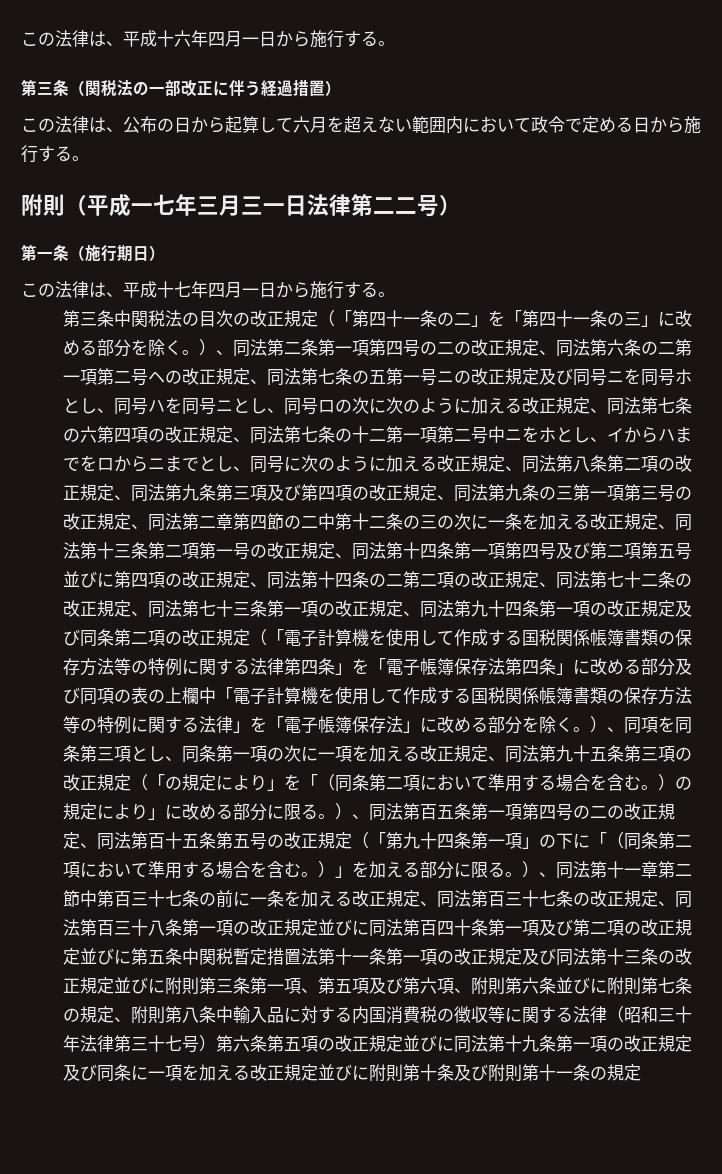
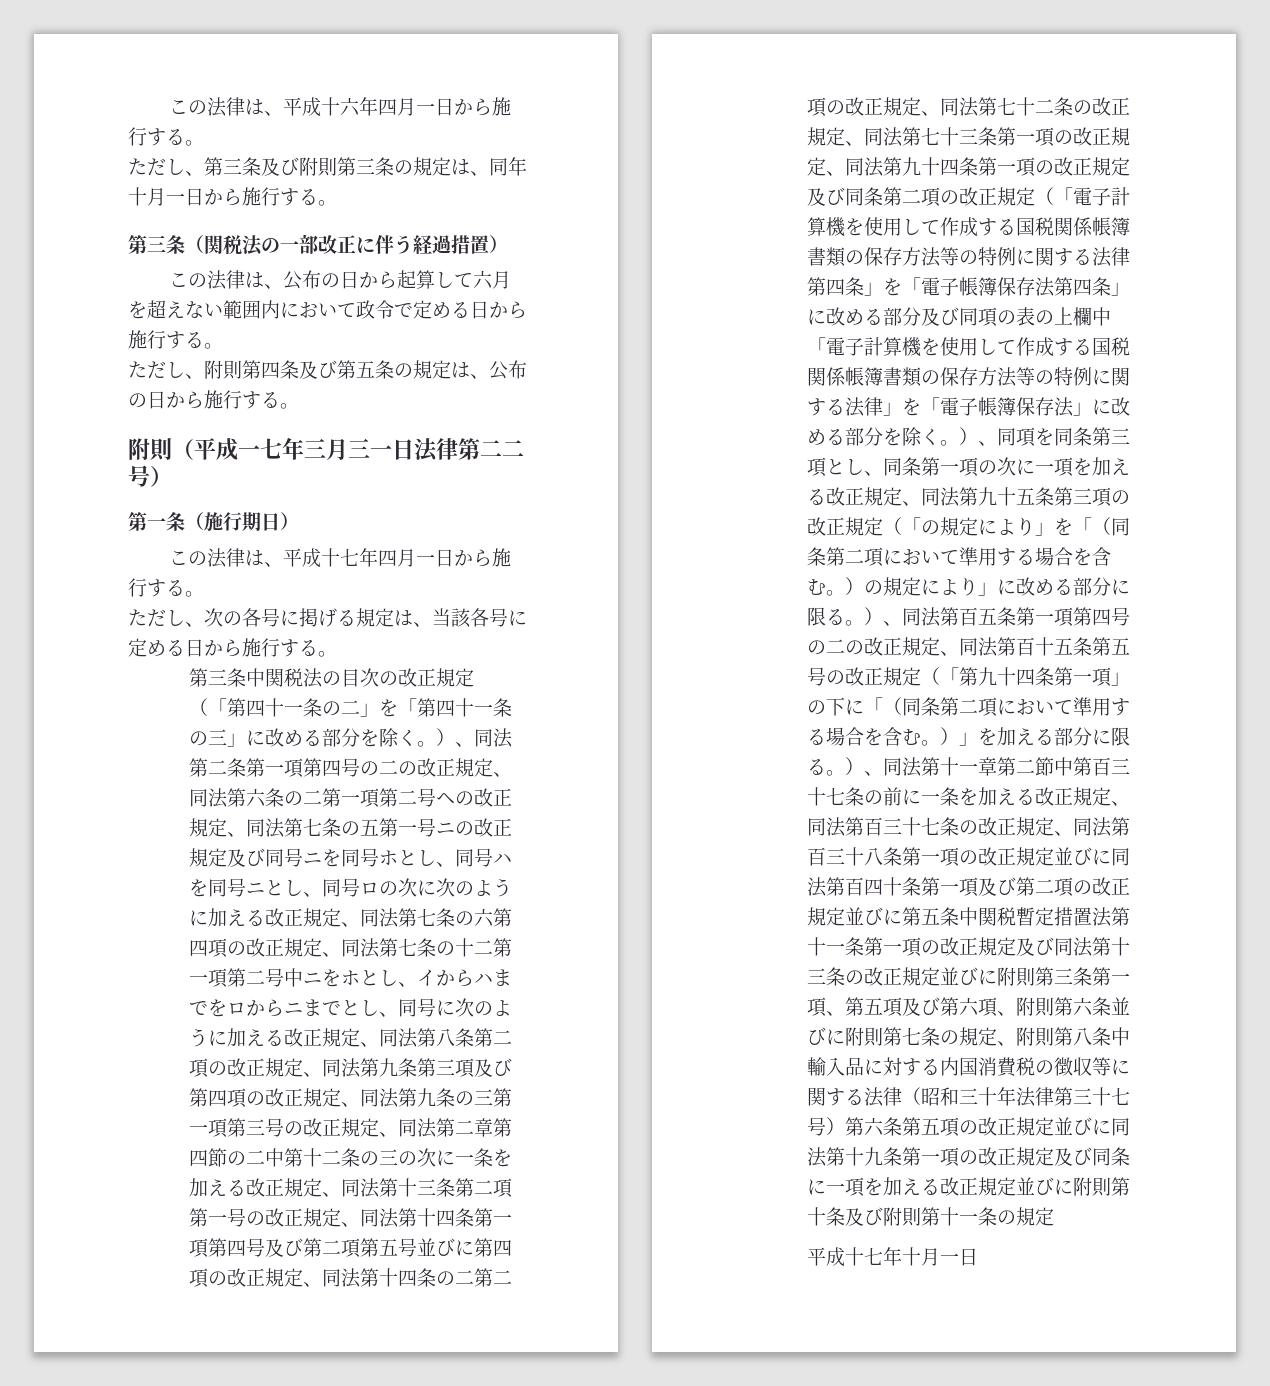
(395, 43) none -> [128,157,527,177] [128,187,337,206] // ただし、第三条及び附則第三条の規定は、同年十月一日から施行する。
(89, 158) none -> [128,360,527,380] [128,390,299,409] // ただし、附則第四条及び第五条の規定は、公布の日から施行する。
(395, 294) none -> [128,608,527,628] [128,638,337,657] // ただし、次の各号に掲げる規定は、当該各号に定める日から施行する。
(641, 1072) none -> [807,1247,979,1267] // 平成十七年十月一日

